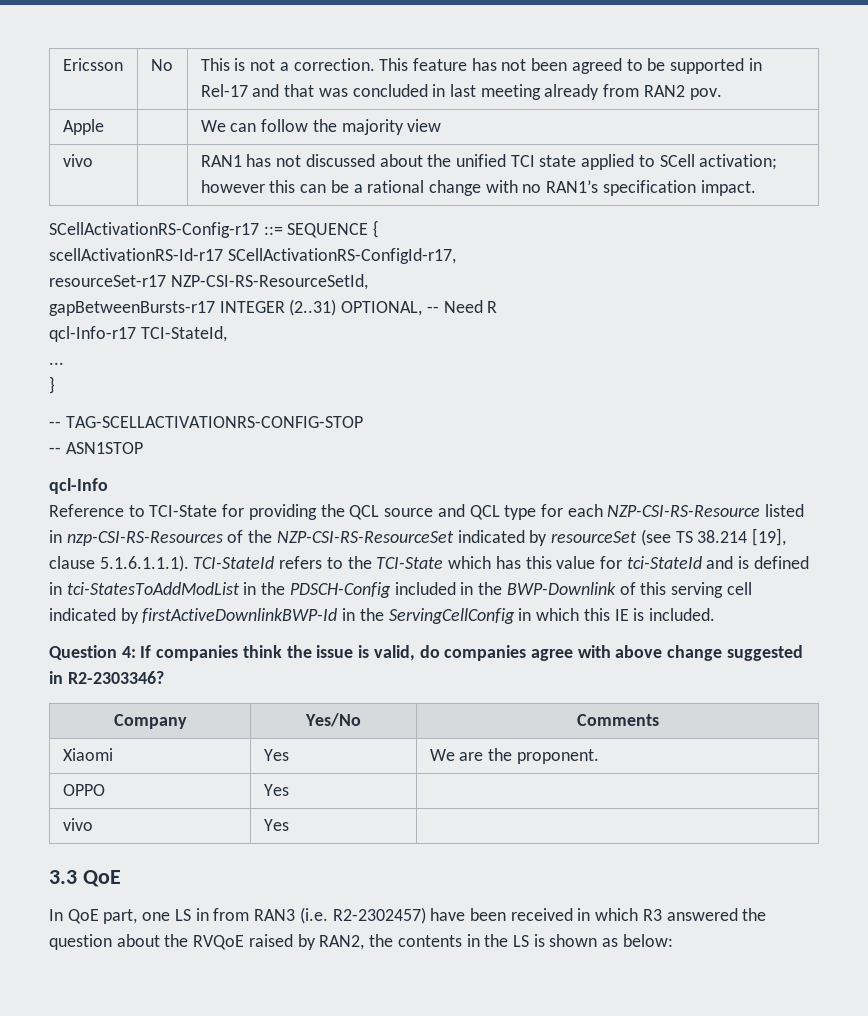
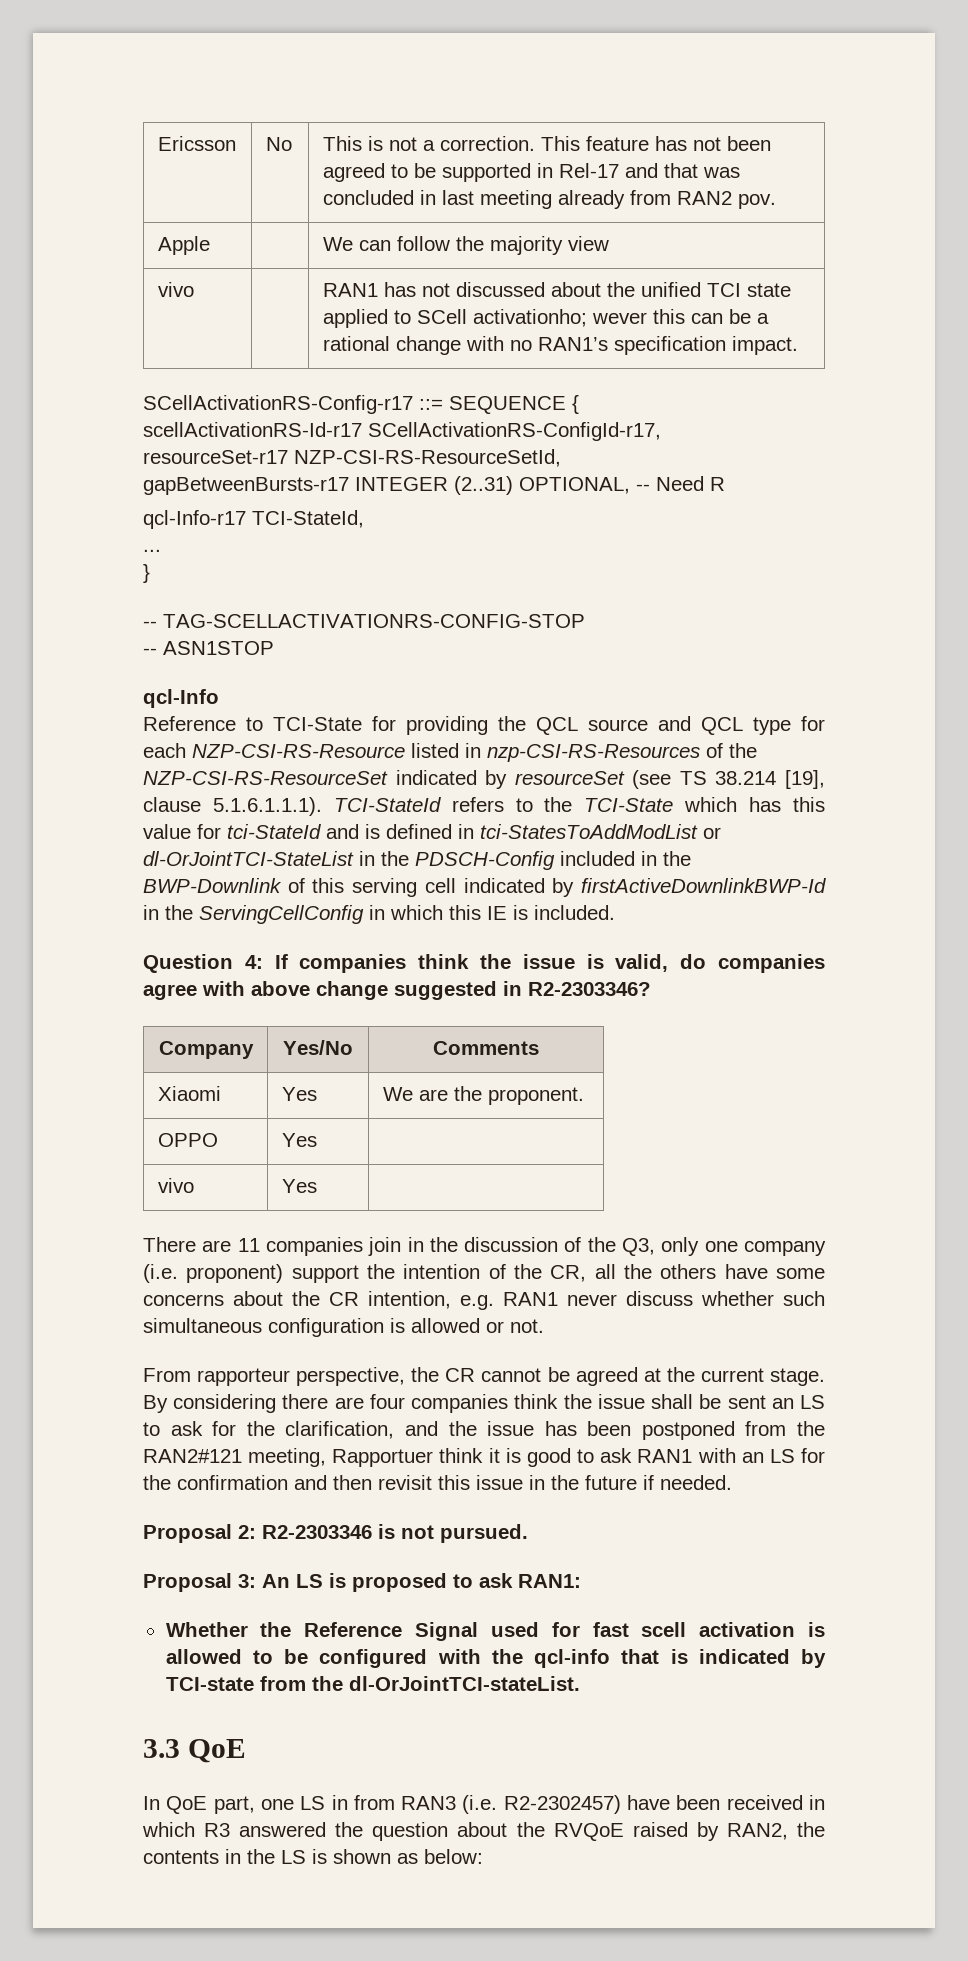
[699,154,778,170] [200,180,265,193] activation; however -> [472,309,647,327] activationho; wever
(240, 588) none -> [703,827,721,839] [143,851,354,866] or dl-OrJointTCI-StateList
(289, 825) none -> [143,1237,826,1256] [143,1264,825,1283] [143,1291,825,1310] [143,1318,544,1337] [143,1367,825,1386] [143,1394,826,1413] [143,1421,825,1440] [143,1448,825,1467] [143,1475,732,1490] [143,1524,528,1543] [143,1573,581,1592] [165,1622,825,1641] [165,1649,827,1668] [165,1676,580,1691] // There are 11 companies join in the discussion of the Q3, only one company (i.e. proponent) support the intention of the CR, all the others have some concerns about the CR intention, e.g. RAN1 never discuss whether such simultaneous configuration is allowed or not. // From rapporteur perspective, the CR cannot be agreed at the current stage. By considering there are four companies think the issue shall be sent an LS to ask for the clarification, and the issue has been postponed from the RAN2#121 meeting, Rapportuer think it is good to ask RAN1 with an LS for the confirmation and then revisit this issue in the future if needed. // Proposal 2: R2-2303346 is not pursued. // Proposal 3: An LS is proposed to ask RAN1: // Whether the Reference Signal used for fast scell activation is allowed to be configured with the qcl-info that is indicated by TCI-state from the dl-OrJointTCI-stateList.

